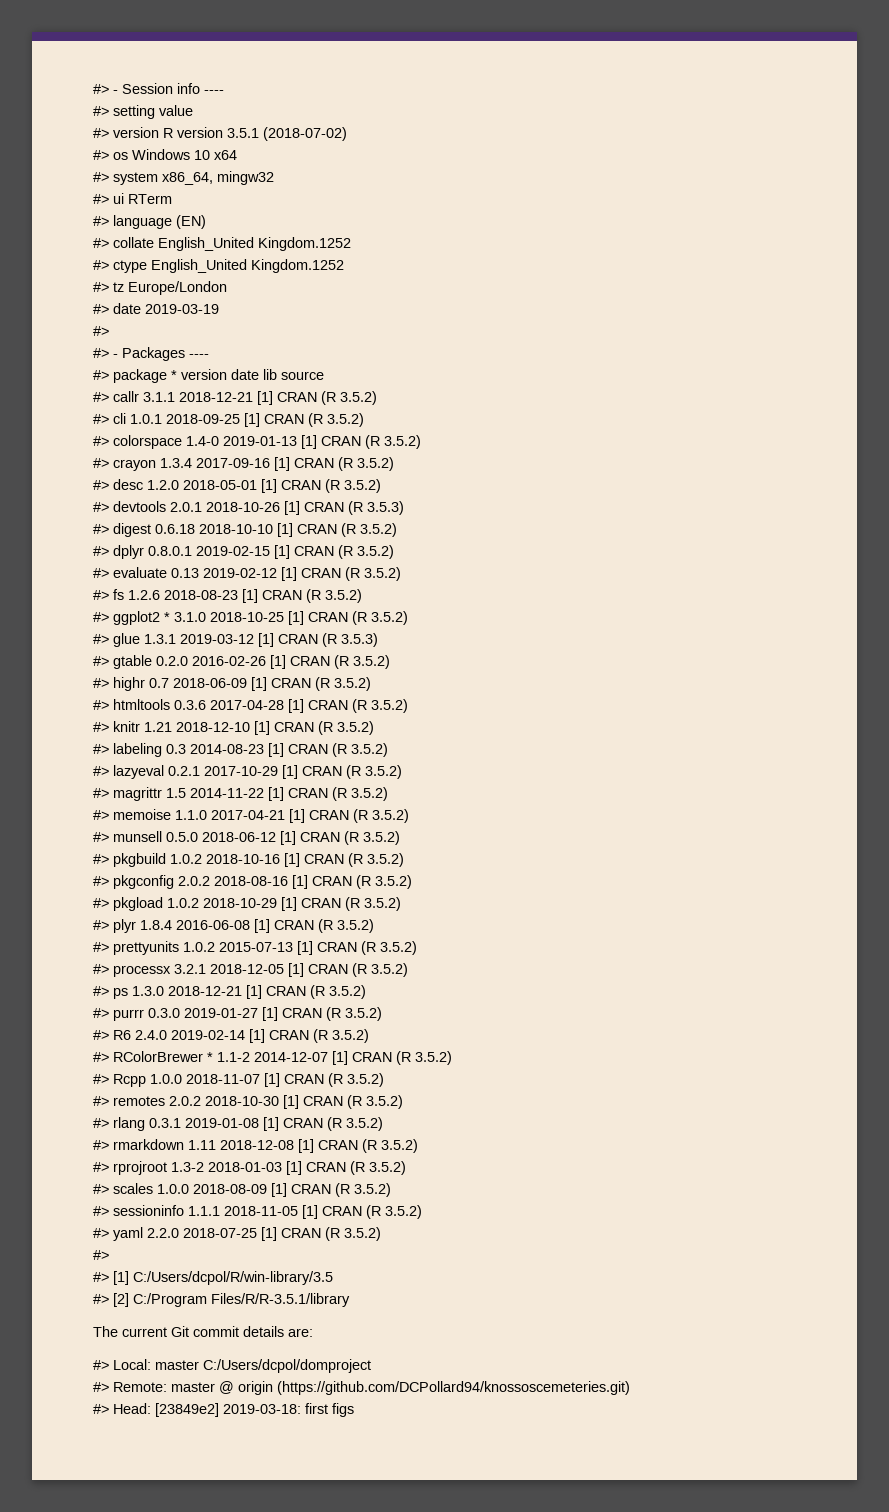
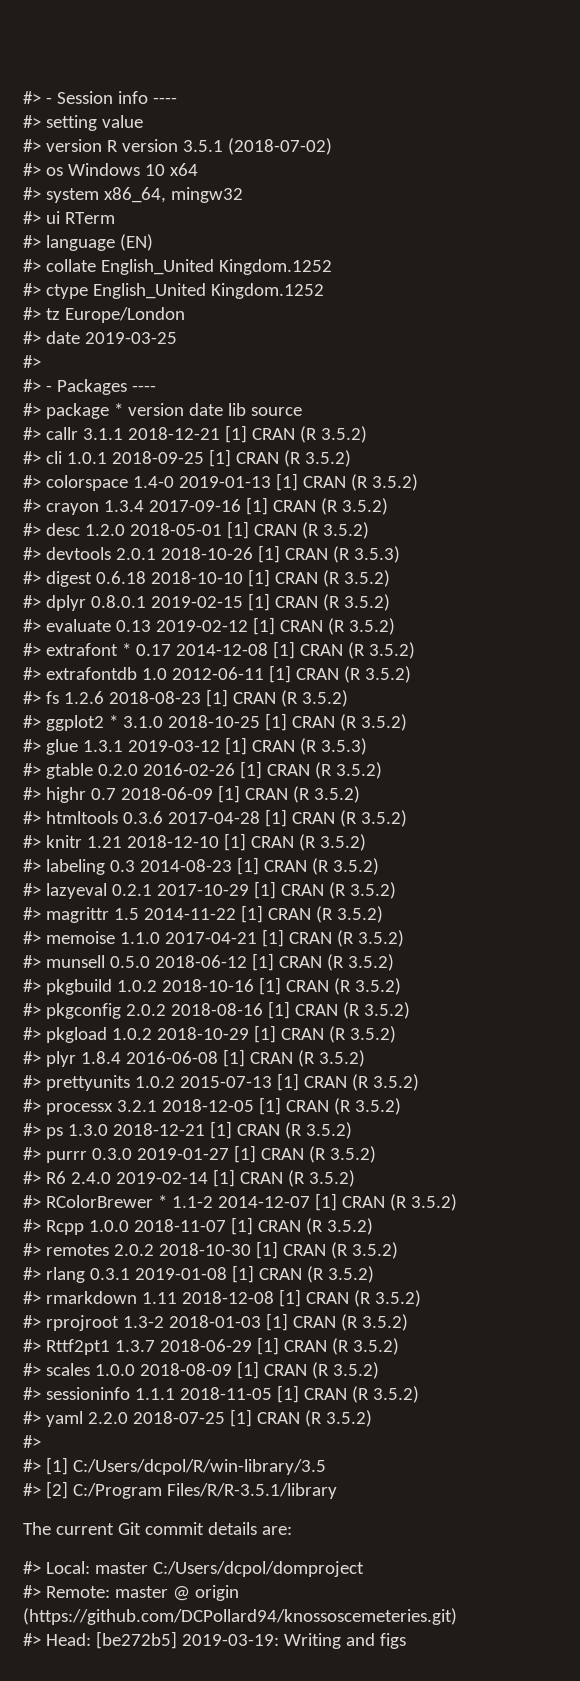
[145,304,219,314] 2019-03-19 -> [84,332,177,344] 2019-03-25
(401, 574) none -> [23,641,415,659] [23,665,411,683] // #> extrafont * 0.17 2014-12-08 [1] CRAN (R 3.5.2) // #> extrafontdb 1.0 2012-06-11 [1] CRAN (R 3.5.2)
(406, 1168) none -> [23,1337,399,1355] // #> Rttf2pt1 1.3.7 2018-06-29 [1] CRAN (R 3.5.2)
[155,1403,328,1417] [23849e2] 2019-03-18: first -> [95,1631,375,1649] [be272b5] 2019-03-19: Writing and

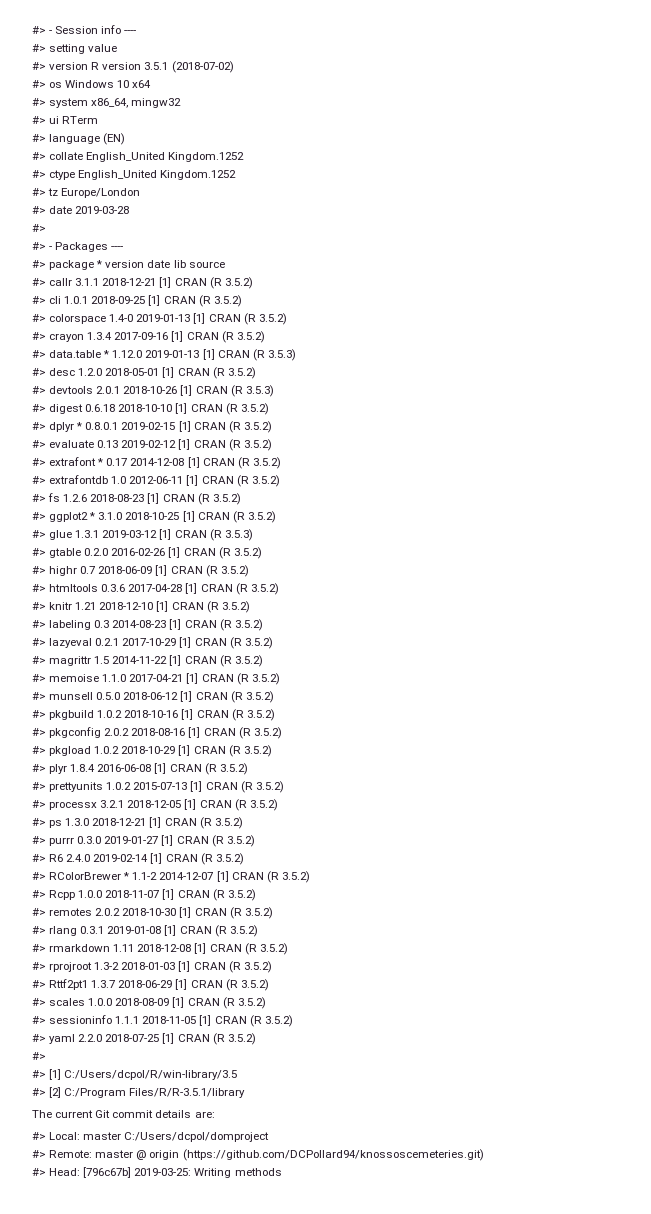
[84,332,177,344] 2019-03-25 -> [75,206,130,214] 2019-03-28
(388, 506) none -> [32,349,296,361] // #> data.table * 1.12.0 2019-01-13 [1] CRAN (R 3.5.3)
(86, 603) none -> [76,422,83,430] *
[95,1631,406,1649] [be272b5] 2019-03-19: Writing and figs -> [83,1167,282,1178] [796c67b] 2019-03-25: Writing methods

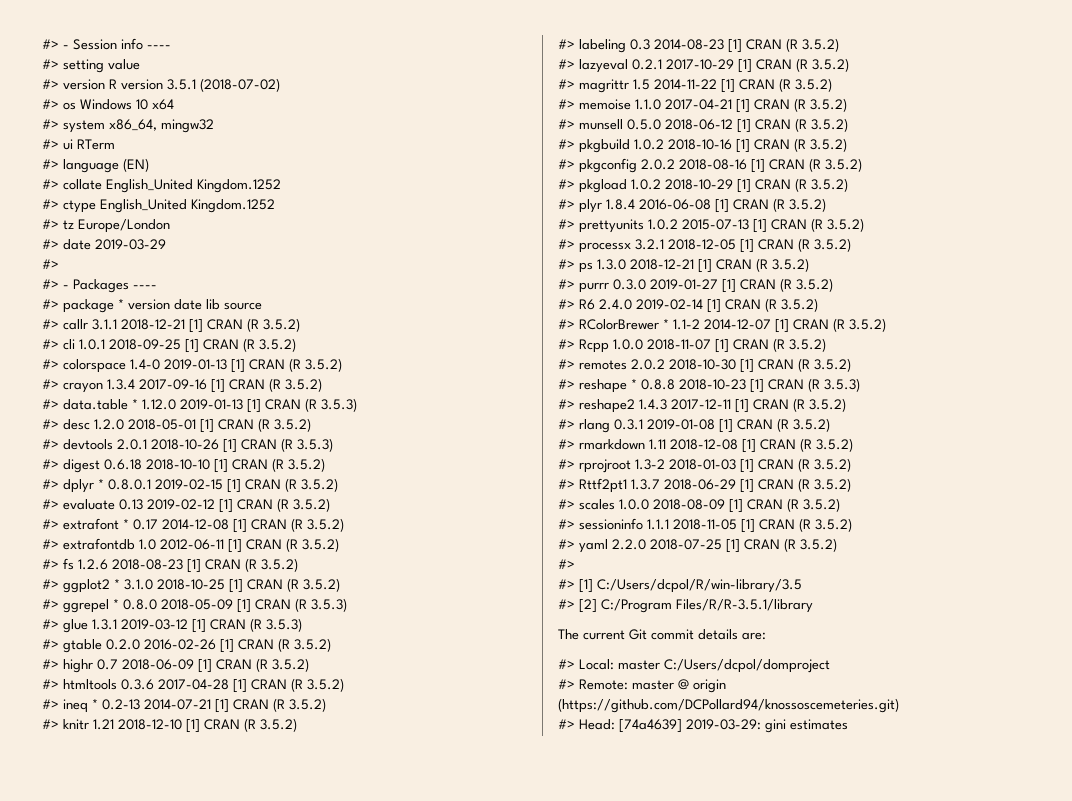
[75,206,130,214] 2019-03-28 -> [95,239,166,250] 2019-03-29
(276, 517) none -> [42,598,347,613] // #> ggrepel * 0.8.0 2018-05-09 [1] CRAN (R 3.5.3)
(279, 589) none -> [42,698,326,713] // #> ineq * 0.2-13 2014-07-21 [1] CRAN (R 3.5.2)
(273, 913) none -> [558,378,860,393] [558,398,846,413] // #> reshape * 0.8.8 2018-10-23 [1] CRAN (R 3.5.3) // #> reshape2 1.4.3 2017-12-11 [1] CRAN (R 3.5.2)
[83,1167,282,1178] [796c67b] 2019-03-25: Writing methods -> [619,719,848,733] [74a4639] 2019-03-29: gini estimates

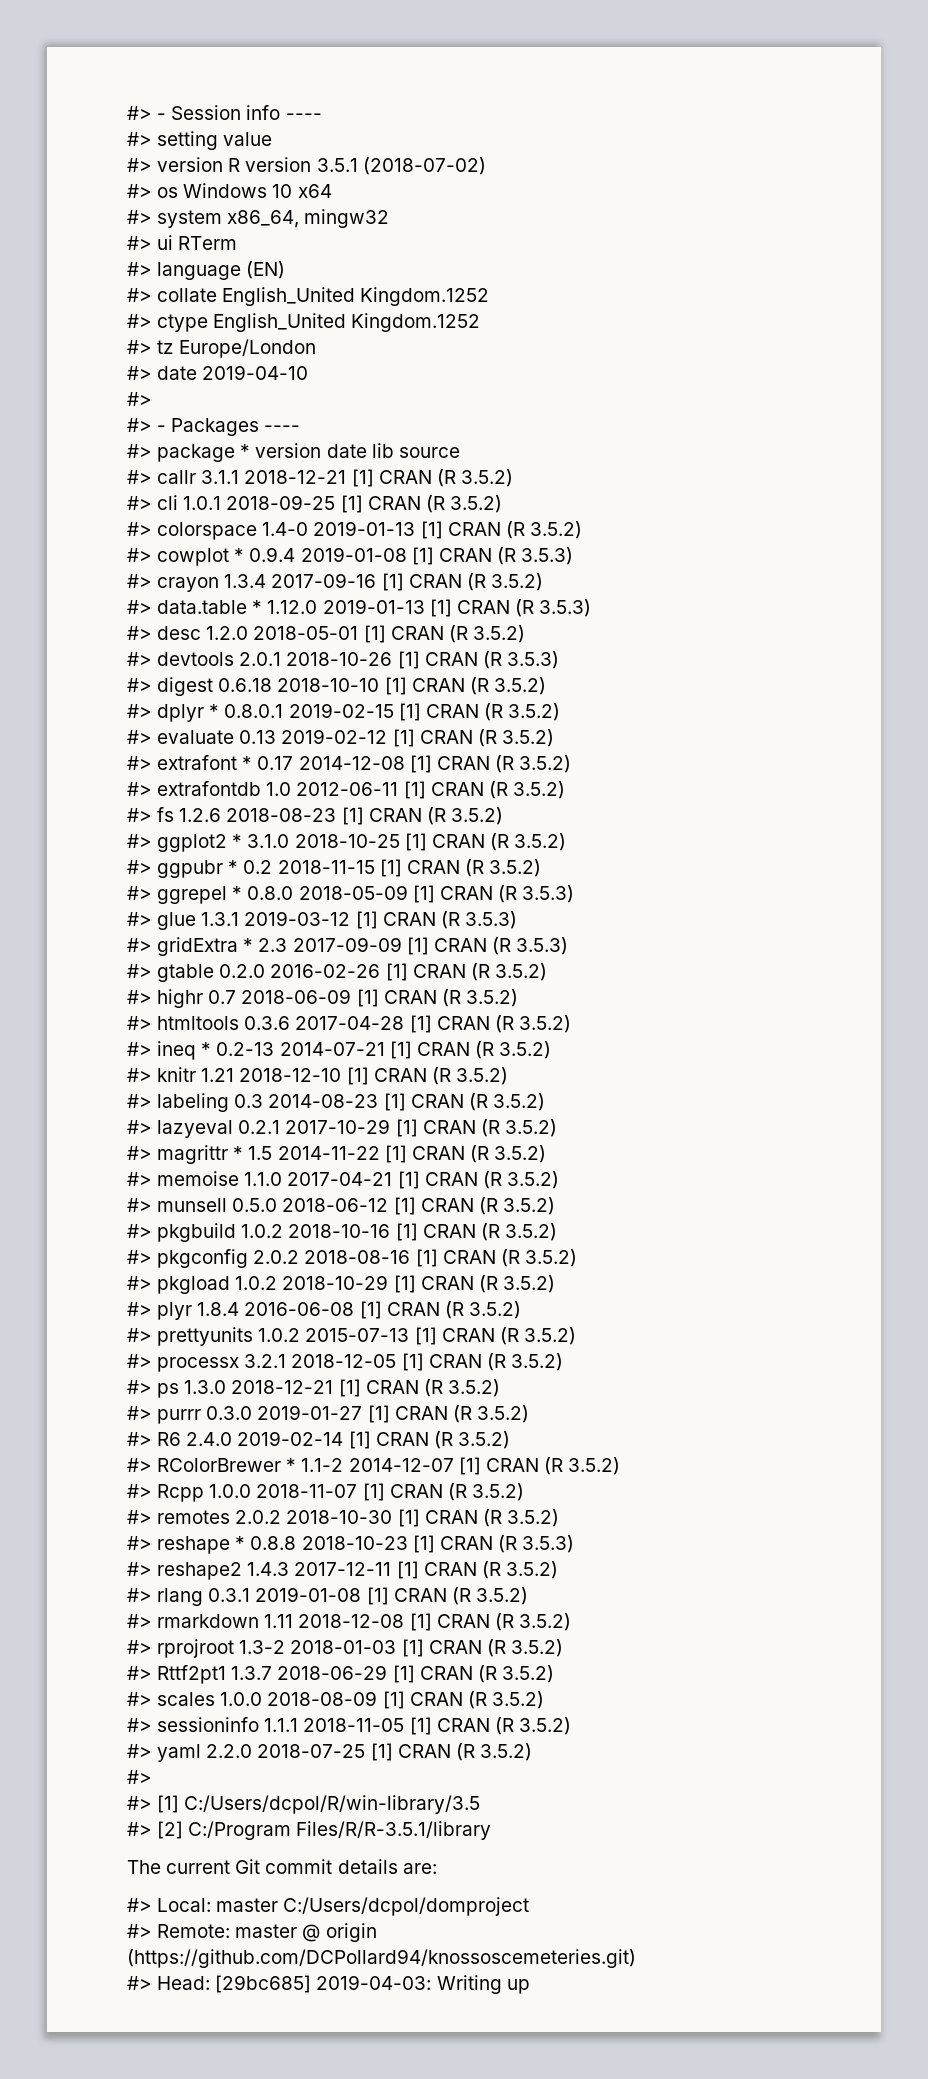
[95,239,166,250] 2019-03-29 -> [202,365,309,380] 2019-04-10
(342, 365) none -> [127,547,574,566] // #> cowplot * 0.9.4 2019-01-08 [1] CRAN (R 3.5.3)
(340, 585) none -> [127,859,542,878] // #> ggpubr * 0.2 2018-11-15 [1] CRAN (R 3.5.2)
(302, 625) none -> [127,937,569,956] // #> gridExtra * 2.3 2017-09-09 [1] CRAN (R 3.5.3)
(629, 86) none -> [233,1146,244,1160] *
[619,719,848,733] [74a4639] 2019-03-29: gini estimates -> [215,1975,530,1994] [29bc685] 2019-04-03: Writing up

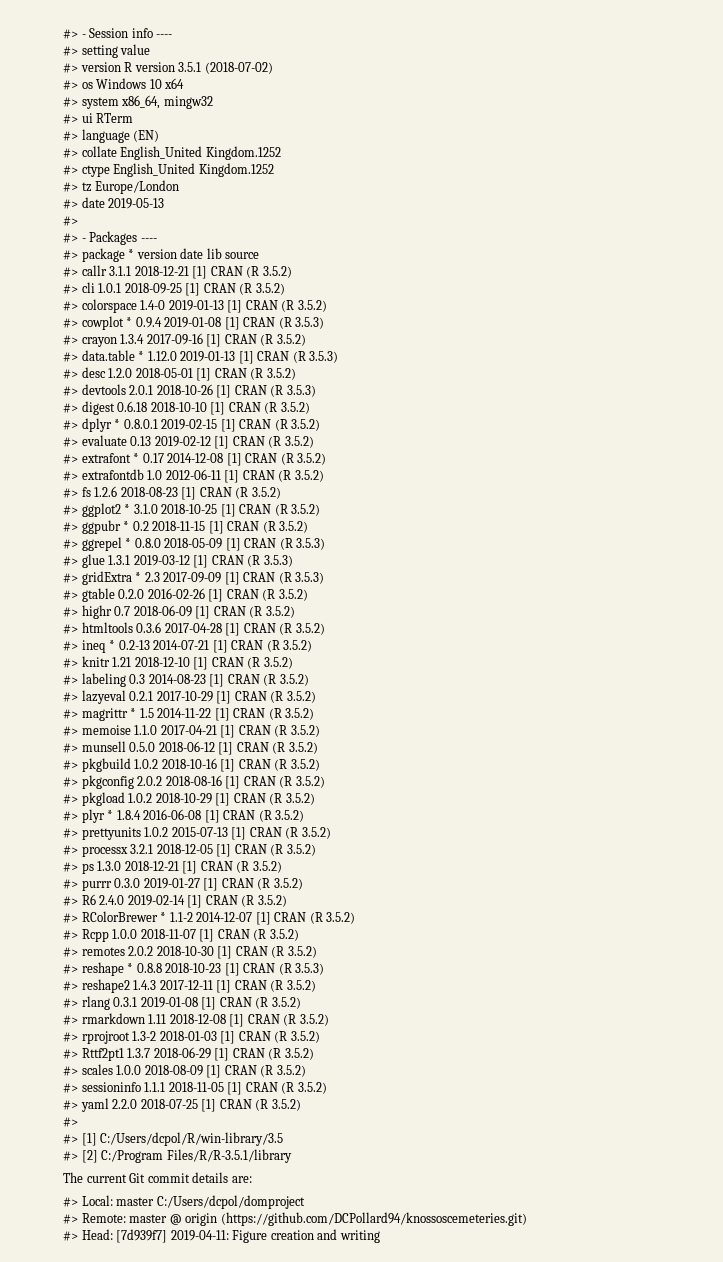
[202,365,309,380] 2019-04-10 -> [108,198,165,209] 2019-05-13
(193, 1311) none -> [107,810,114,820] *
[215,1975,530,1994] [29bc685] 2019-04-03: Writing up -> [116,1229,380,1243] [7d939f7] 2019-04-11: Figure creation and writing

